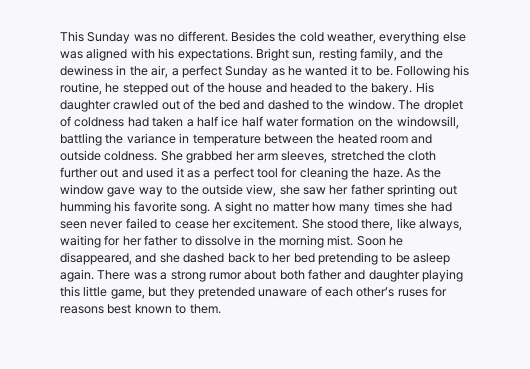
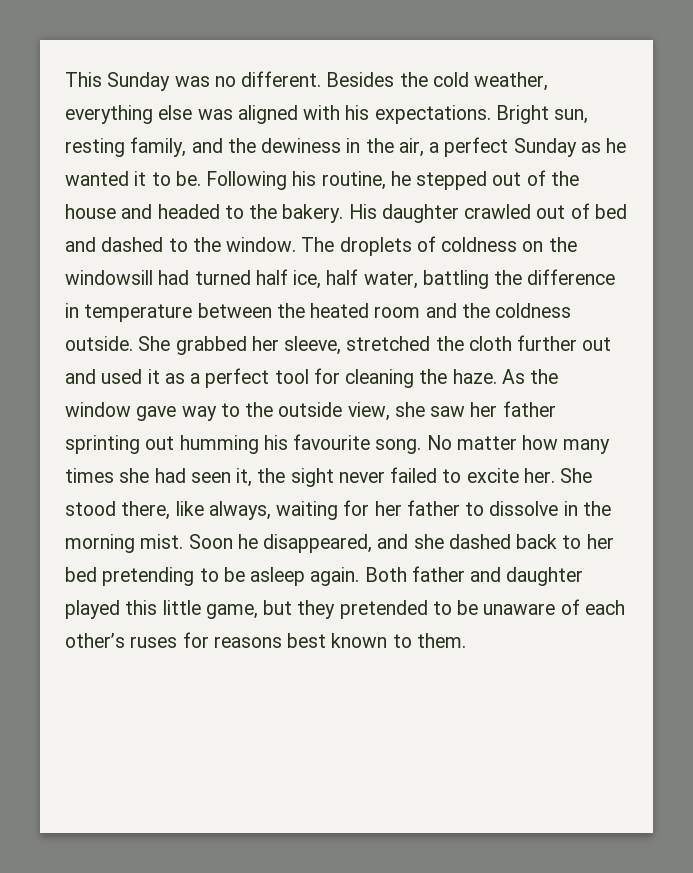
[197,100,216,110] the -> (590, 211) none
[423,100,463,112] droplet -> [339,237,412,256] droplets
[127,116,459,129] had taken a half ice half water formation on the windowsill, -> [522,237,577,252] [65,269,418,289] on the windowsill had turned half ice, half water,
[126,133,176,144] variance -> [527,269,616,285] difference
[60,150,158,161] outside coldness. -> [461,303,572,318] [65,336,133,351] the coldness outside.
[256,151,328,163] arm sleeves, -> [284,336,342,355] sleeve,
[133,201,270,214] favorite song. A sight no -> [293,434,452,454] favourite song. No
[90,218,299,229] never failed to cease her excitement. -> [236,467,555,487] it, the sight never failed to excite her.
[97,270,305,282] There was a strong rumor about both -> [364,567,407,582] Both
[422,269,464,282] playing -> [65,600,120,619] played
(255, 293) none -> [432,600,479,615] to be

